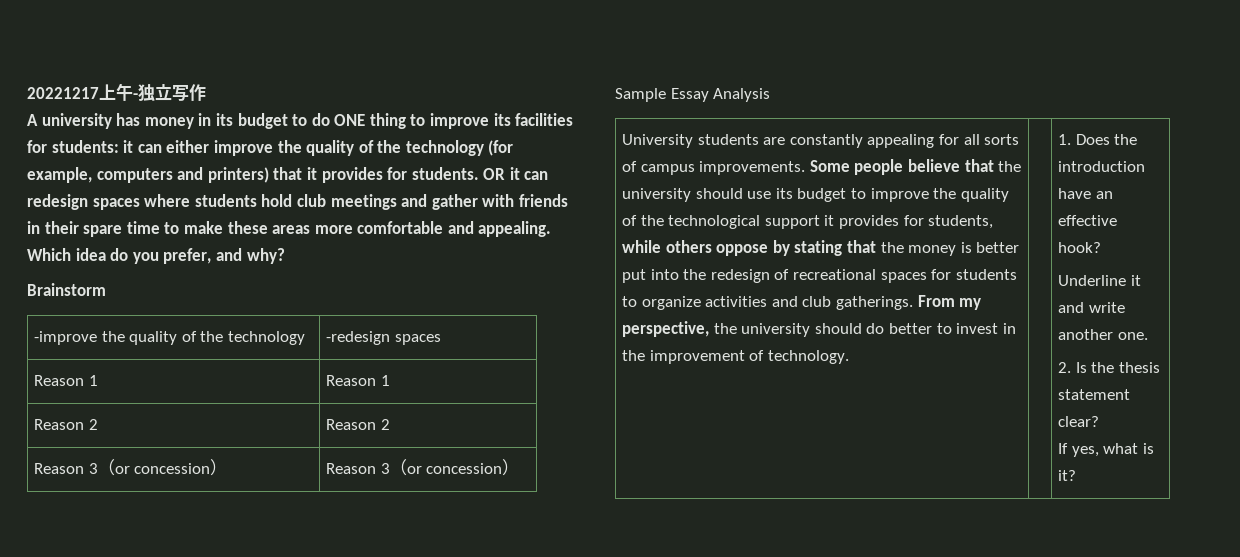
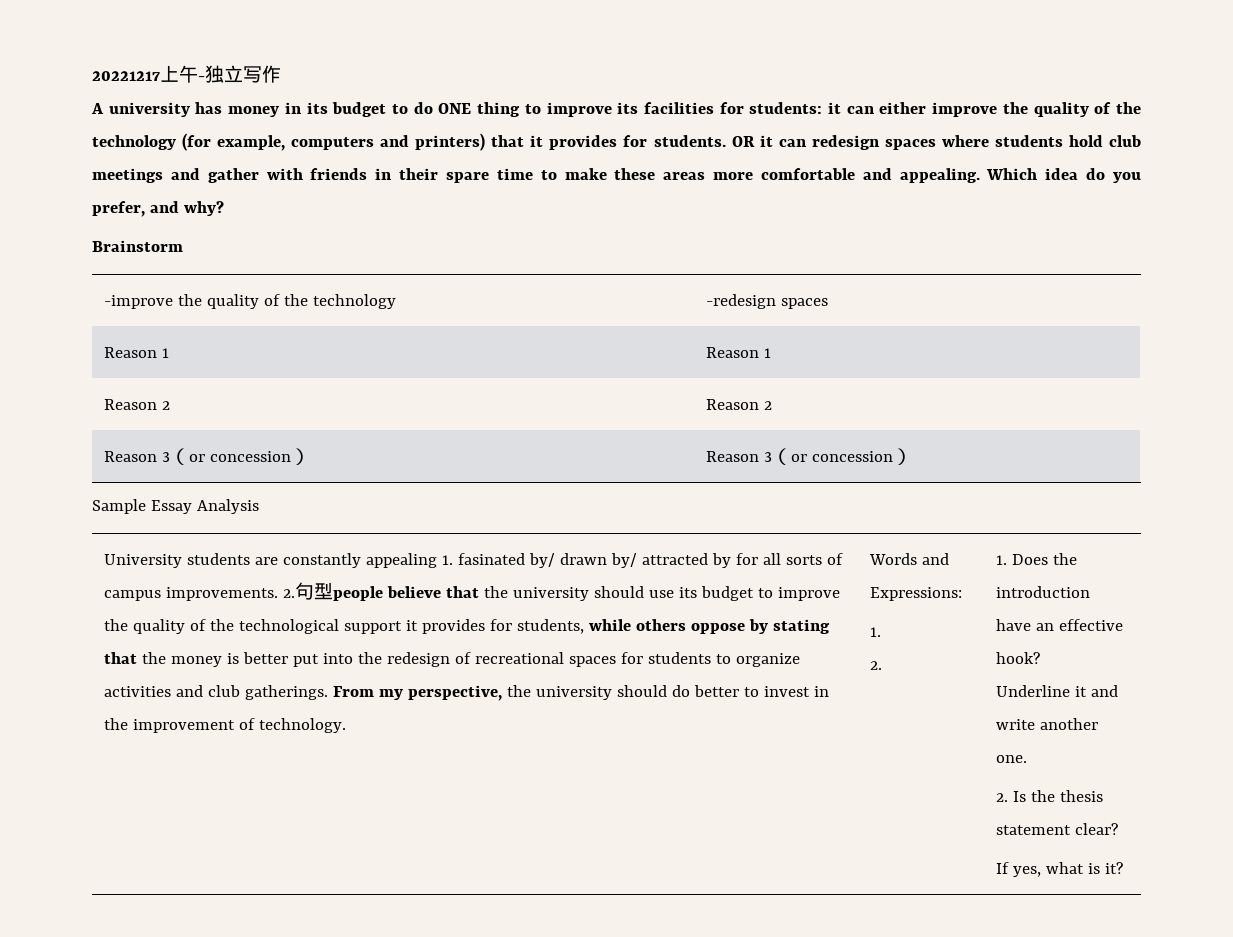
(935, 141) none -> [441,553,731,568] 1. fasinated by/ drawn by/ attracted by
[809,160,850,172] Some -> [282,582,333,600] 2.句型
(849, 357) none -> [868,553,949,565] [869,587,962,601] [869,627,881,637] [869,661,882,670] Words and Expressions: // 1. // 2.

